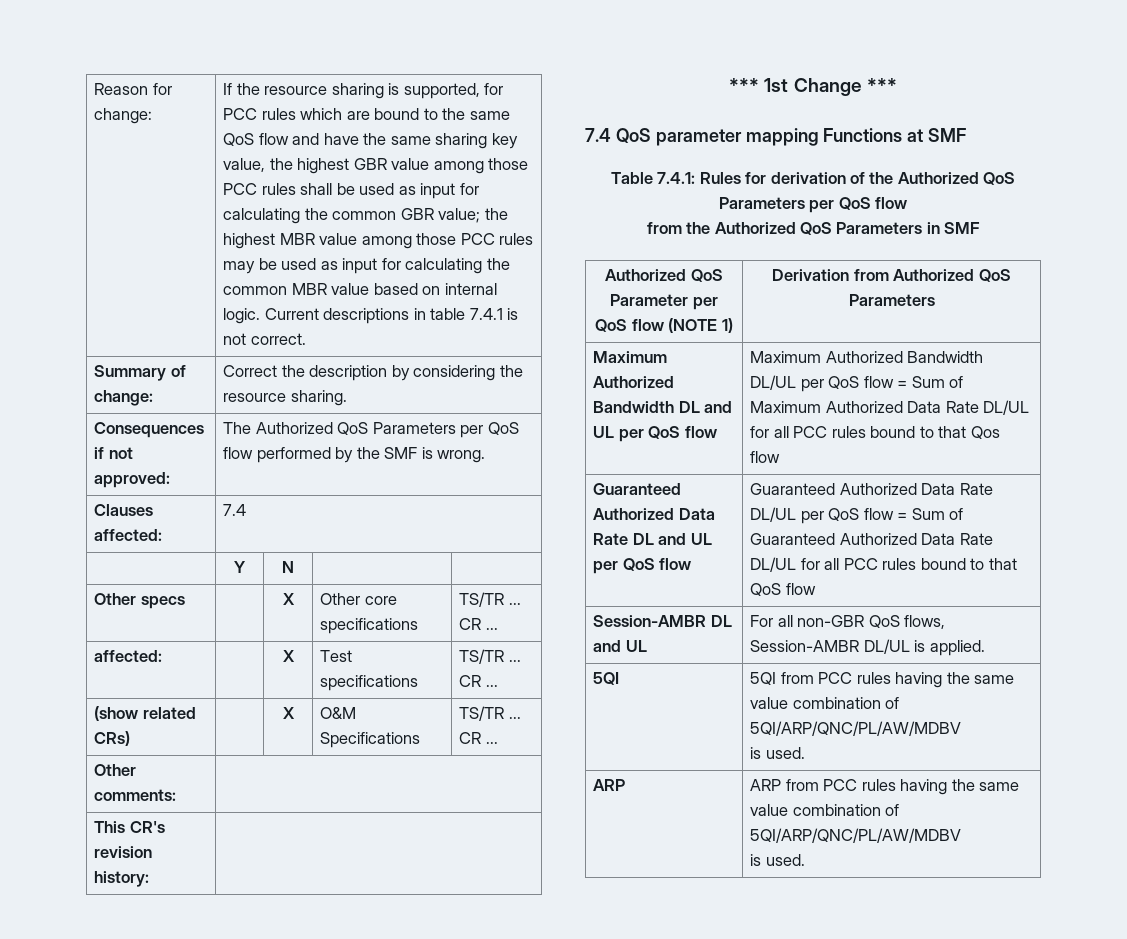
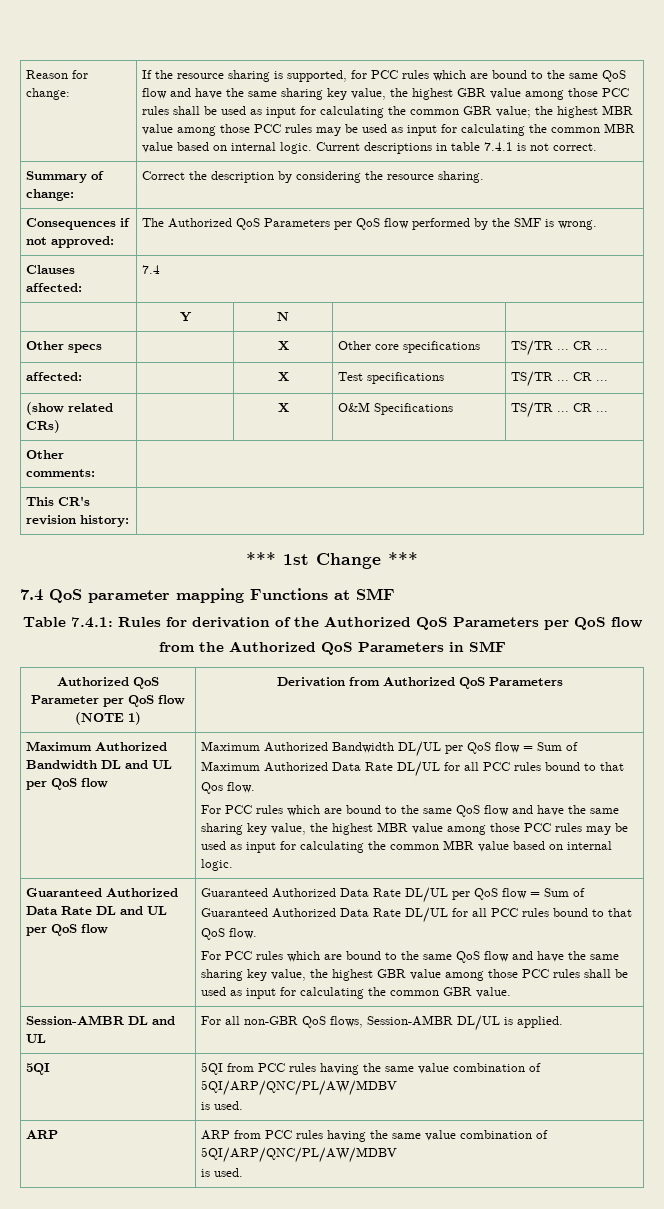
[750,451,781,463] flow -> [227,782,256,793] [201,805,620,817] [201,822,629,835] [201,840,613,853] [201,859,234,871] flow. // For PCC rules which are bound to the same QoS flow and have the same sharing key value, the highest MBR value among those PCC rules may be used as input for calculating the common MBR value based on internal logic.
[785,583,816,595] flow -> [229,928,258,939] [201,951,620,963] [201,969,629,981] [201,987,512,999] flow. // For PCC rules which are bound to the same QoS flow and have the same sharing key value, the highest GBR value among those PCC rules shall be used as input for calculating the common GBR value.

